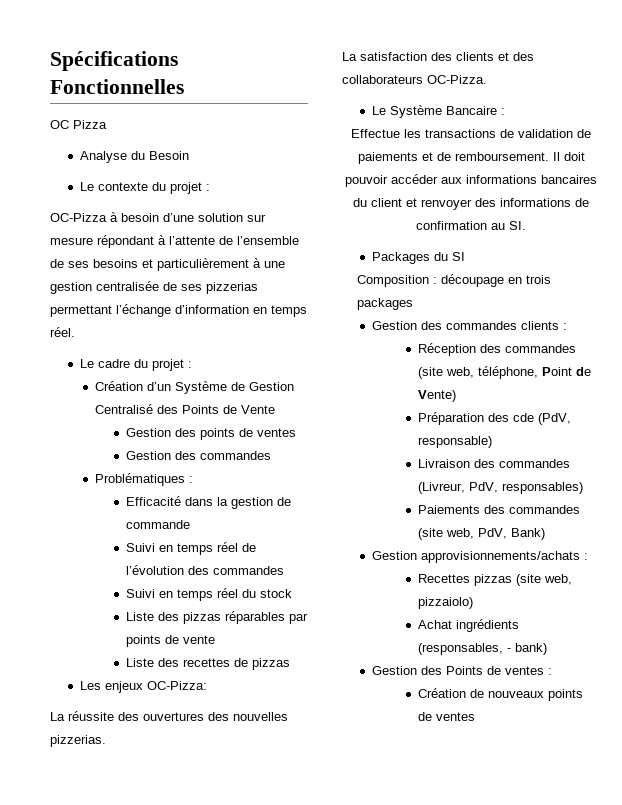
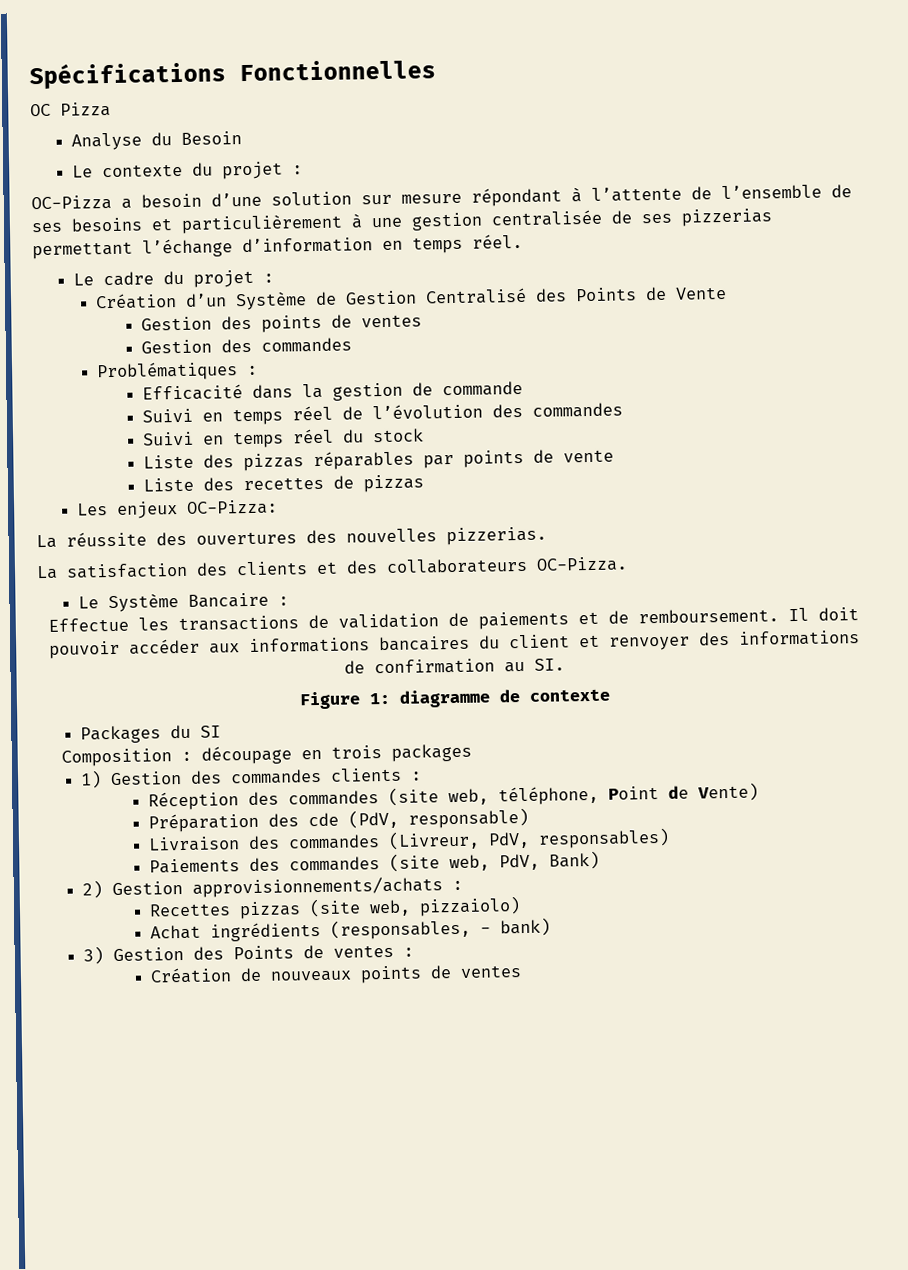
[110,212,118,222] à -> [121,198,132,209] a
(526, 225) none -> [299,688,610,710] // Figure 1: diagramme de contexte
(414, 304) none -> [79,770,102,789] 1)
(545, 534) none -> [81,880,103,899] 2)
(547, 649) none -> [82,946,104,965] 3)

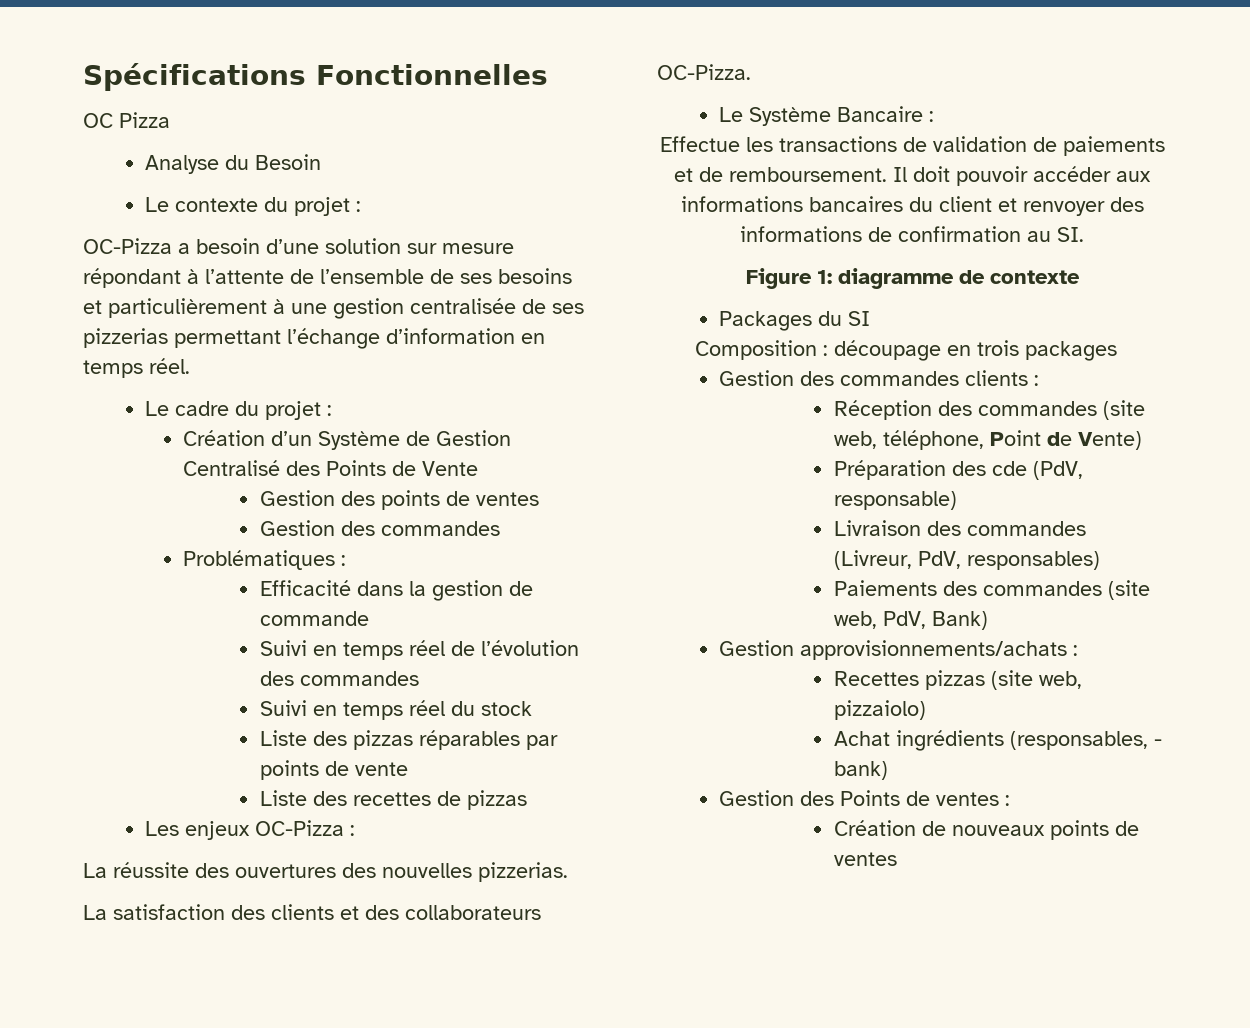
[186,499,278,515] OC-Pizza: -> [255,820,356,836] OC-Pizza :
[79,770,102,789] 1) -> (1118, 351) none
[81,880,103,899] 2) -> (988, 620) none
[82,946,104,965] 3) -> (888, 770) none

